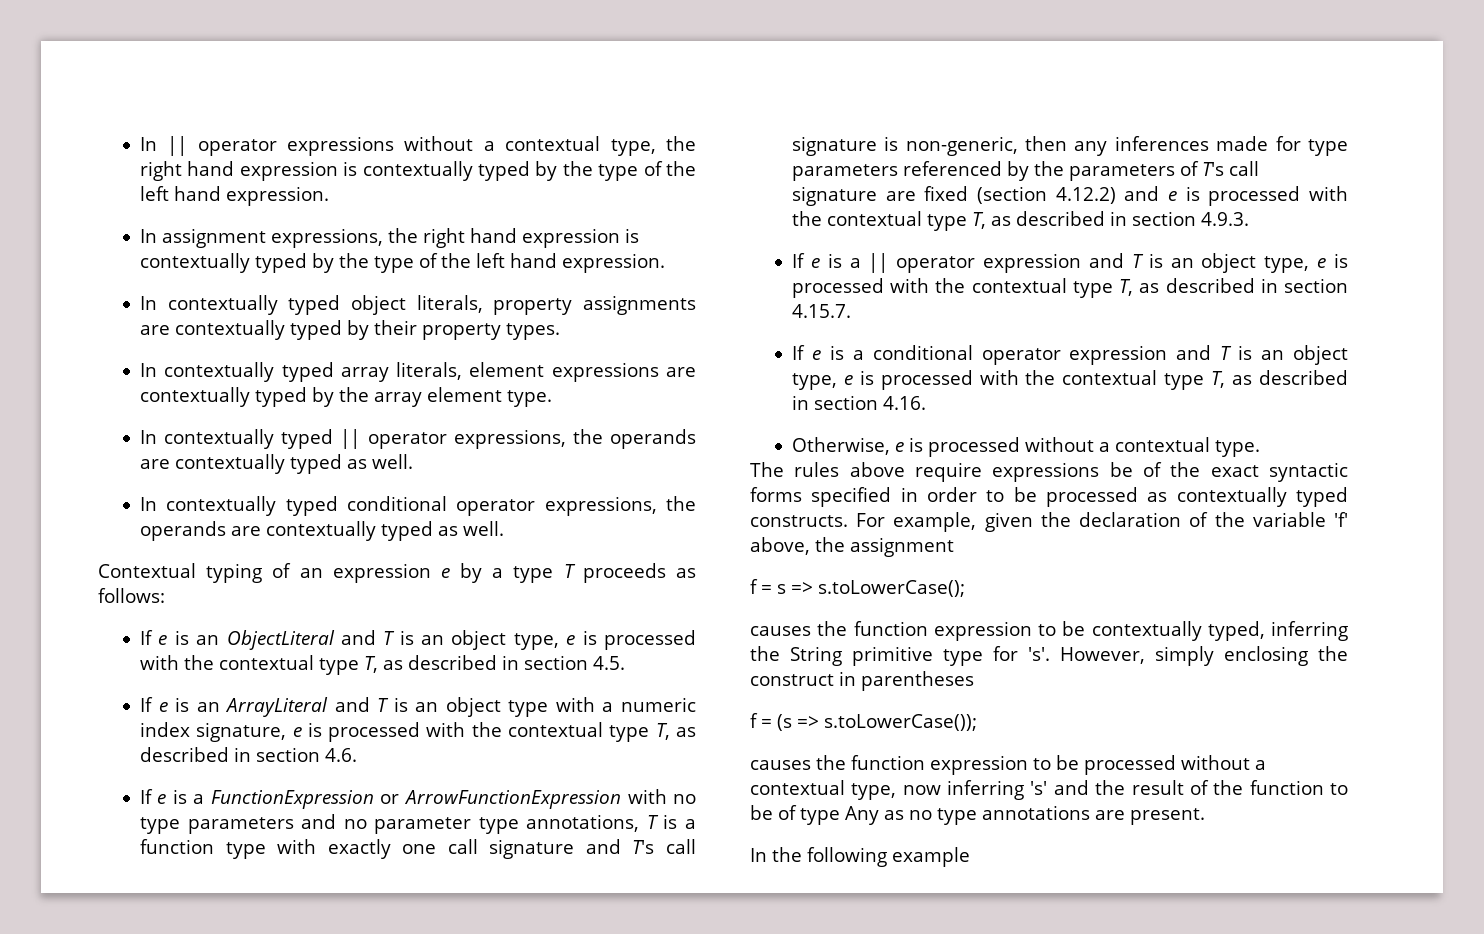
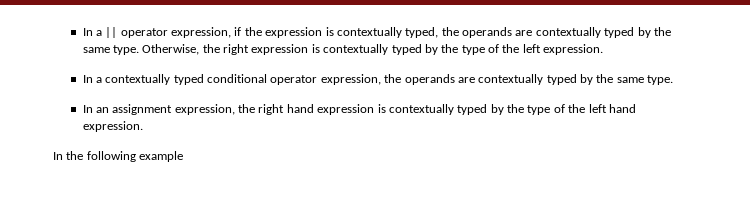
[139,136,656,156] In || operator expressions without a contextual type, -> [82,27,671,38] [82,44,604,55] [82,74,674,85] [82,104,235,115] In a || operator expression, if the expression is contextually typed, the operands are contextually typed by the same type. Otherwise, the right expression is contextually typed by the type of the left expression. // In a contextually typed conditional operator expression, the operands are contextually typed by the same type. // In an assignment expression,
[139,228,639,248] [139,253,665,273] [139,295,697,315] [139,320,560,340] [139,362,697,382] [139,387,552,407] [139,429,697,449] [139,454,413,474] [139,496,696,516] [139,521,504,541] [98,563,696,583] [98,588,165,603] [139,630,697,650] [139,655,625,675] [139,697,696,717] [139,722,696,742] [139,747,357,762] [139,789,697,809] [139,814,696,834] [139,839,696,859] [791,136,1349,156] [791,161,1259,181] [791,186,1348,206] [791,211,1249,231] [791,253,1348,273] [791,278,1349,298] [791,304,851,318] [791,345,1348,365] [791,370,1348,390] [791,395,926,410] [791,437,1260,457] [750,462,1348,482] [750,487,1348,507] [750,512,1348,532] [750,537,954,557] [750,579,965,597] [750,621,1348,641] [750,646,1348,666] [750,671,974,691] [750,713,977,731] [750,755,1266,775] [750,780,1348,800] [750,805,1205,825] // In assignment expressions, the right hand expression is contextually typed by the type of the left hand expression. // In contextually typed object literals, property assignments are contextually typed by their property types. // In contextually typed array literals, element expressions are contextually typed by the array element type. // In contextually typed || operator expressions, the operands are contextually typed as well. // In contextually typed conditional operator expressions, the operands are contextually typed as well. // Contextual typing of an expression e by a type T proceeds as follows: // If e is an ObjectLiteral and T is an object type, e is processed with the contextual type T, as described in section 4.5. // If e is an ArrayLiteral and T is an object type with a numeric index signature, e is processed with the contextual type T, as described in section 4.6. // If e is a FunctionExpression or ArrowFunctionExpression with no type parameters and no parameter type annotations, T is a function type with exactly one call signature and T's call signature is non-generic, then any inferences made for type parameters referenced by the parameters of T's call signature are fixed (section 4.12.2) and e is processed with the contextual type T, as described in section 4.9.3. // If e is a || operator expression and T is an object type, e is processed with the contextual type T, as described in section 4.15.7. // If e is a conditional operator expression and T is an object type, e is processed with the contextual type T, as described in section 4.16. // Otherwise, e is processed without a contextual type. // The rules above require expressions be of the exact syntactic forms specified in order to be processed as contextually typed constructs. For example, given the declaration of the variable 'f' above, the assignment // f = s => s.toLowerCase(); // causes the function expression to be contextually typed, inferring the String primitive type for 's'. However, simply enclosing the construct in parentheses // f = (s => s.toLowerCase()); // causes the function expression to be processed without a contextual type, now inferring 's' and the result of the function to be of type Any as no type annotations are present. -> (143, 126) none

